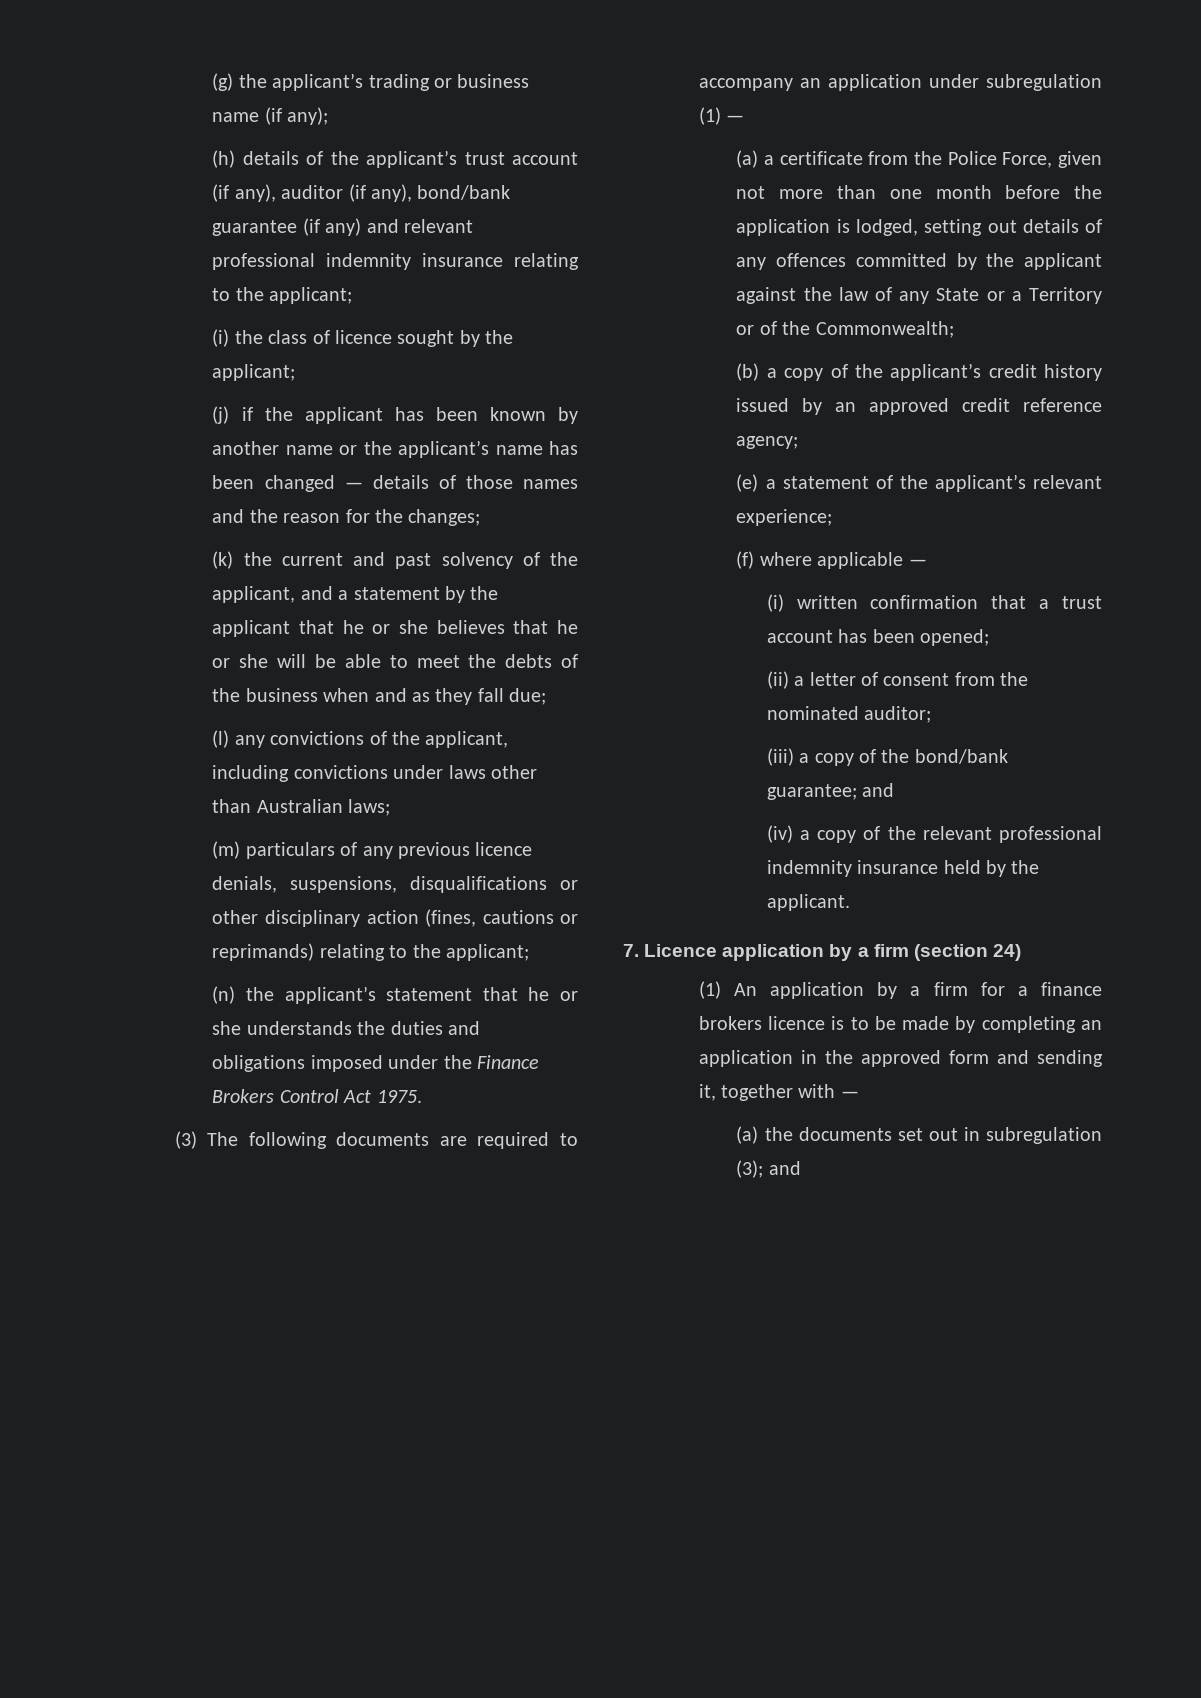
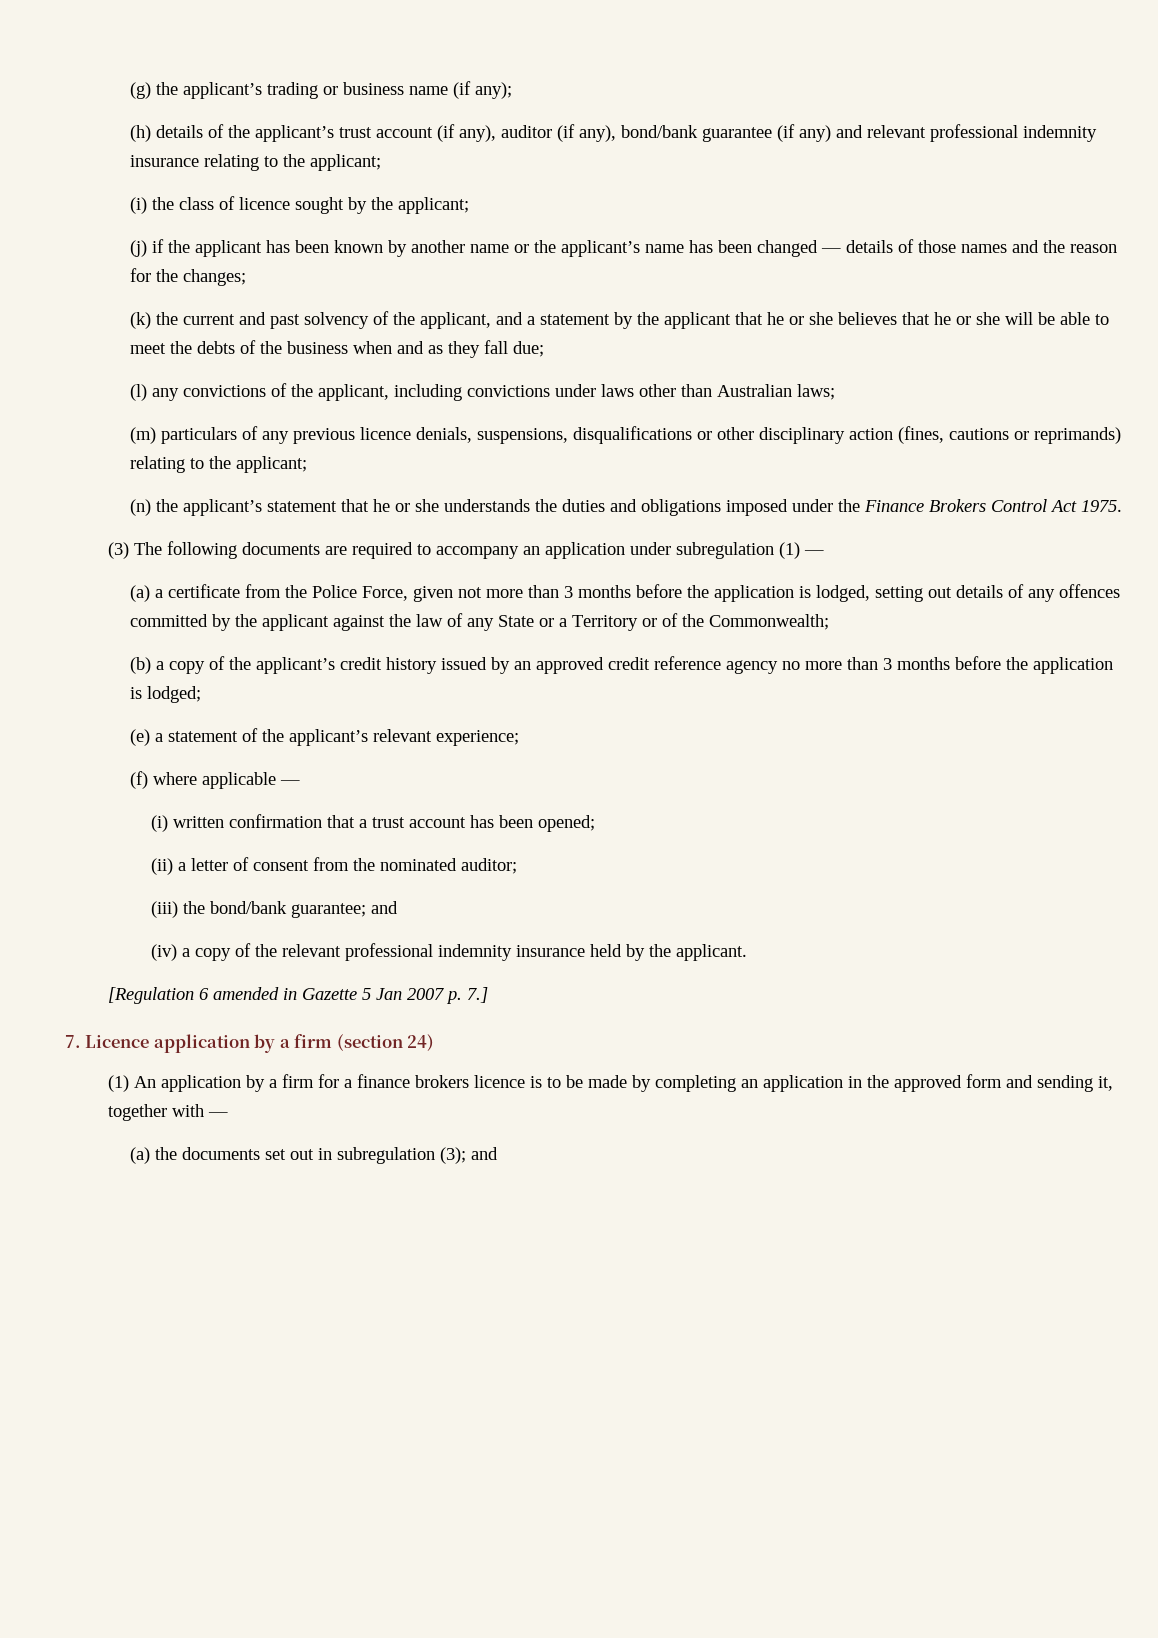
[889,185,992,199] one month -> [563,585,631,598] 3 months
[736,436,799,449] agency; -> [725,656,1113,674] [129,686,201,703] agency no more than 3 months before the application is lodged;
[799,749,876,766] a copy of -> (179, 909) none
(850, 902) none -> [108,987,489,1004] // [Regulation 6 amended in Gazette 5 Jan 2007 p. 7.]

